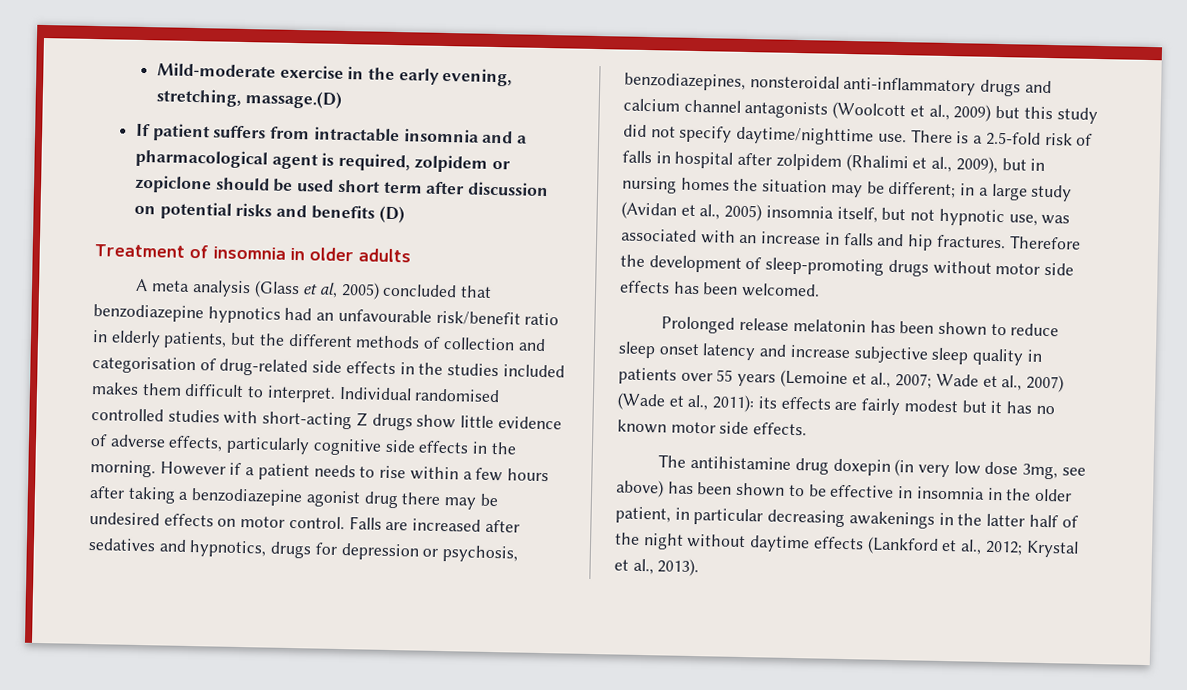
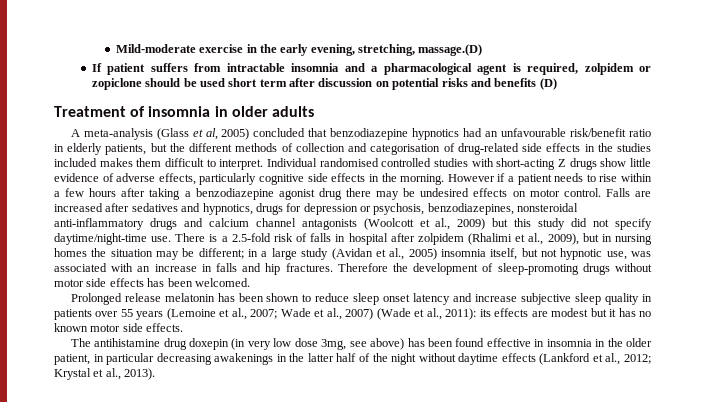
[151,280,251,298] meta analysis -> [83,128,153,140] meta-analysis
[736,126,875,146] daytime/nighttime -> [54,233,147,245] daytime/night-time
[861,398,901,416] fairly -> (548, 314) none
[736,482,827,497] shown to be -> [455,338,485,347] found

